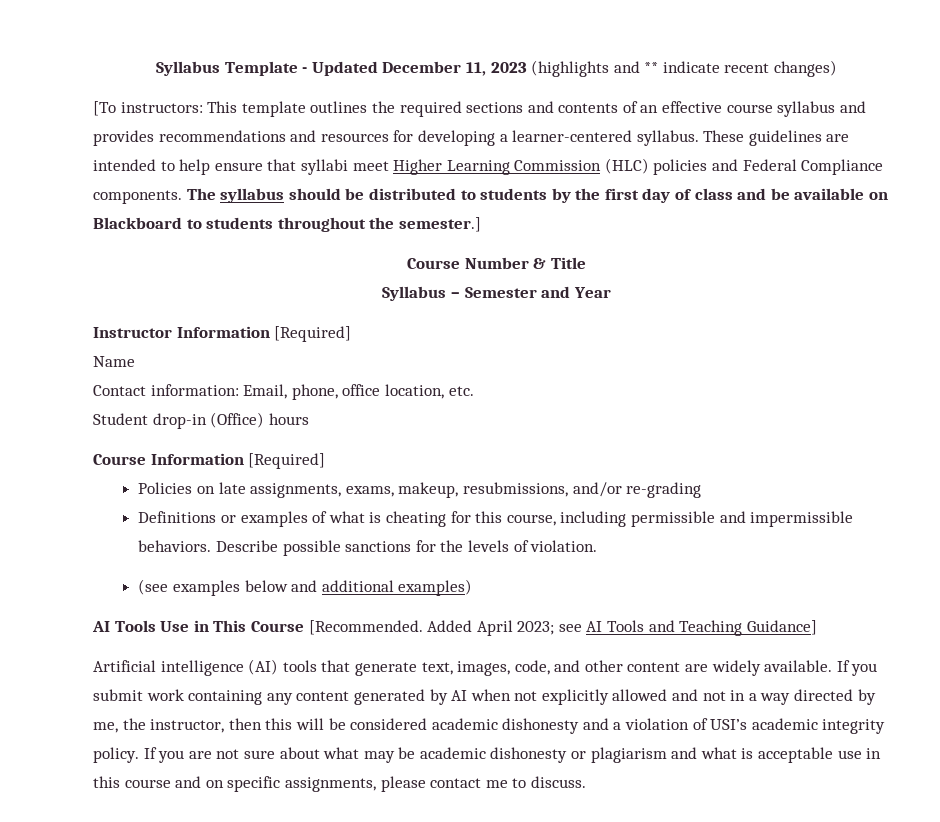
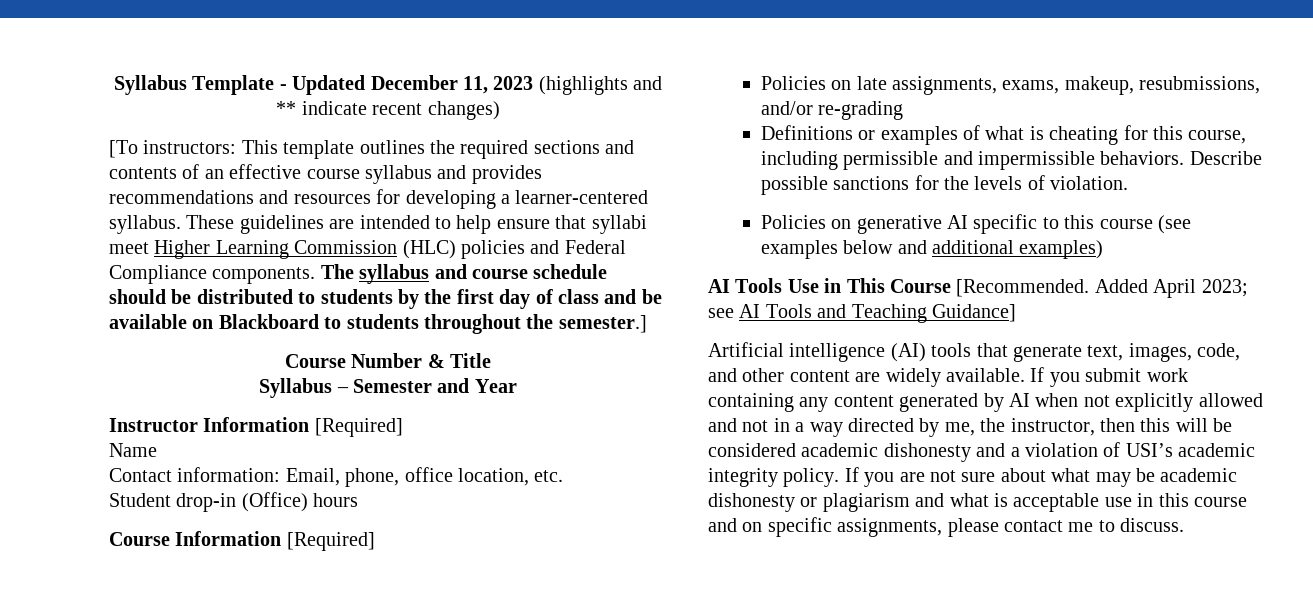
(285, 195) none -> [434,264,608,279] and course schedule
(598, 546) none -> [760,214,1153,234] Policies on generative AI specific to this course

